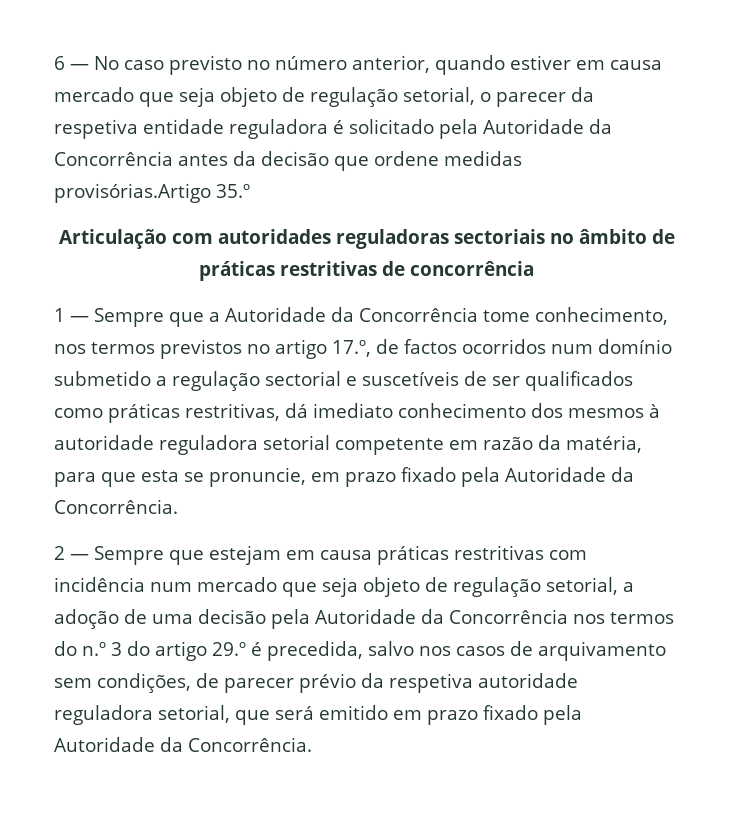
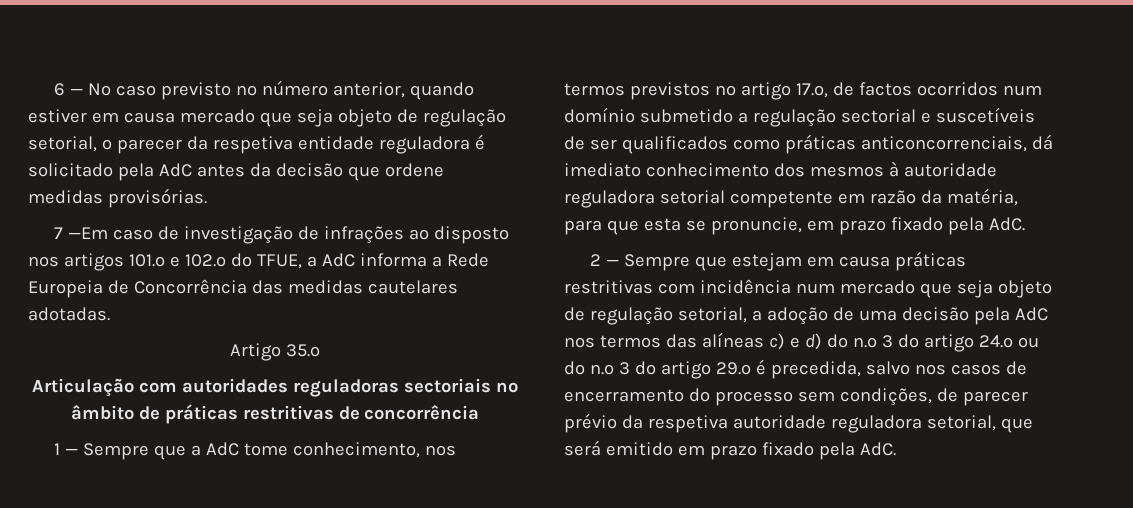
[483,119,612,134] [54,151,173,166] Autoridade da Concorrência -> [158,163,192,177] AdC
[54,183,211,203] provisórias.Artigo -> [107,188,207,208] [54,226,510,244] [28,253,489,271] [28,279,458,298] [28,307,110,321] [230,343,282,361] provisórias. // 7 —Em caso de investigação de infrações ao disposto nos artigos 101.º e 102.º do TFUE, a AdC informa a Rede Europeia de Concorrência das medidas cautelares adotadas. // Artigo
[225,307,478,322] Autoridade da Concorrência -> [206,442,240,456] AdC
[185,403,280,421] restritivas, -> [860,136,1027,152] anticoncorrenciais,
[505,467,634,482] [54,499,178,514] Autoridade da Concorrência. -> [988,217,1025,231] AdC.
[315,609,674,624] Autoridade da Concorrência nos termos -> [1014,307,1048,321] [564,332,1039,352] AdC nos termos das alíneas c) e d) do n.º 3 do artigo 24.º ou
[538,641,666,661] arquivamento -> [564,388,793,406] encerramento do processo
[54,737,312,752] Autoridade da Concorrência. -> [859,442,896,456] AdC.

